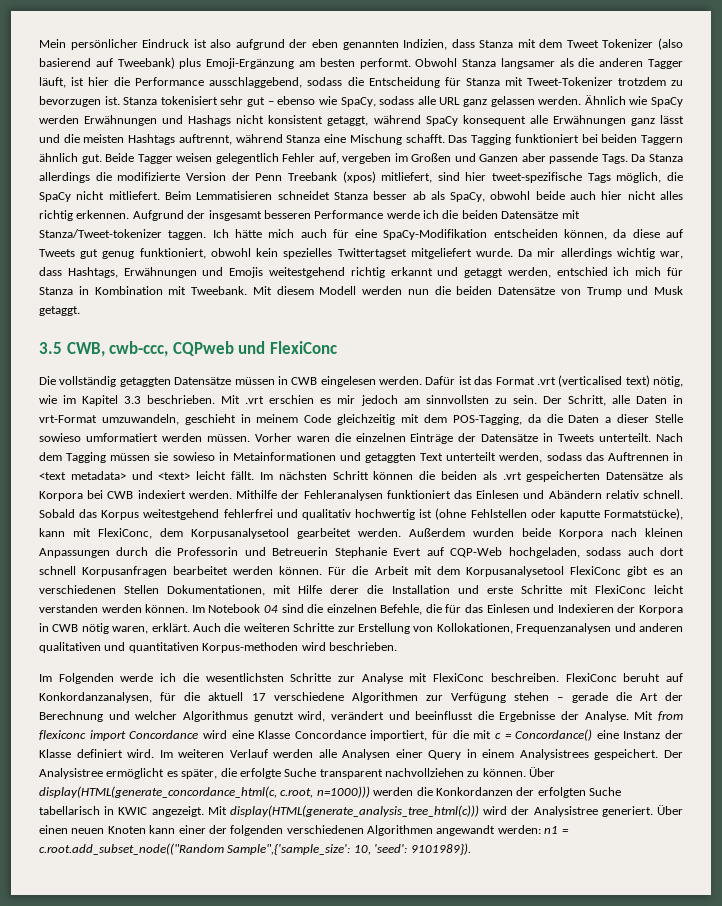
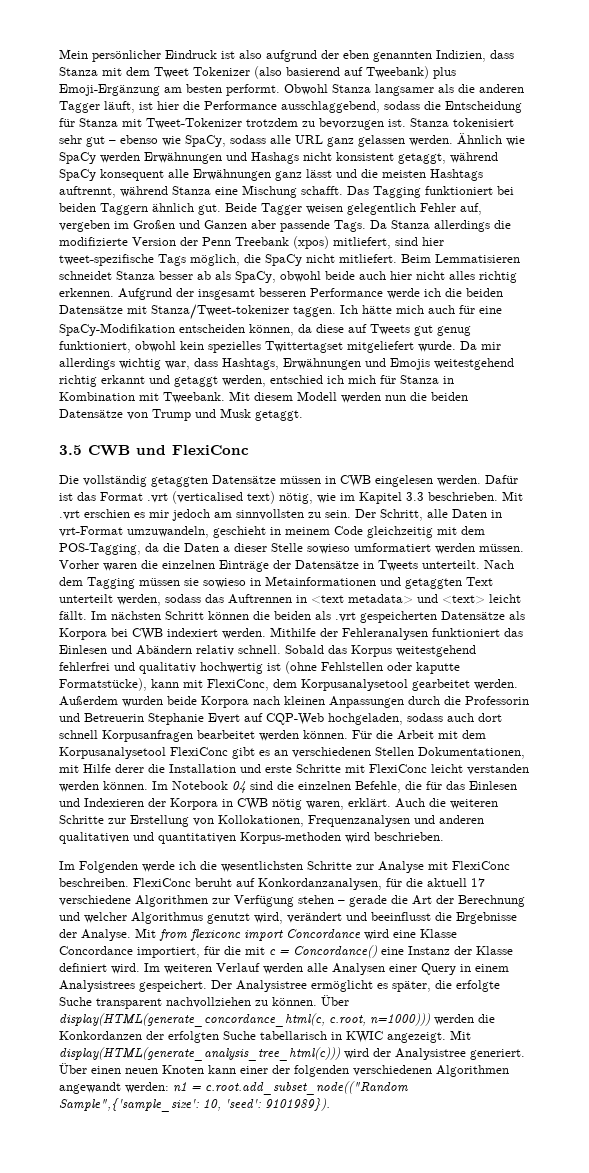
[66,341,234,357] CWB, cwb-ccc, CQPweb -> [88,445,130,456] CWB

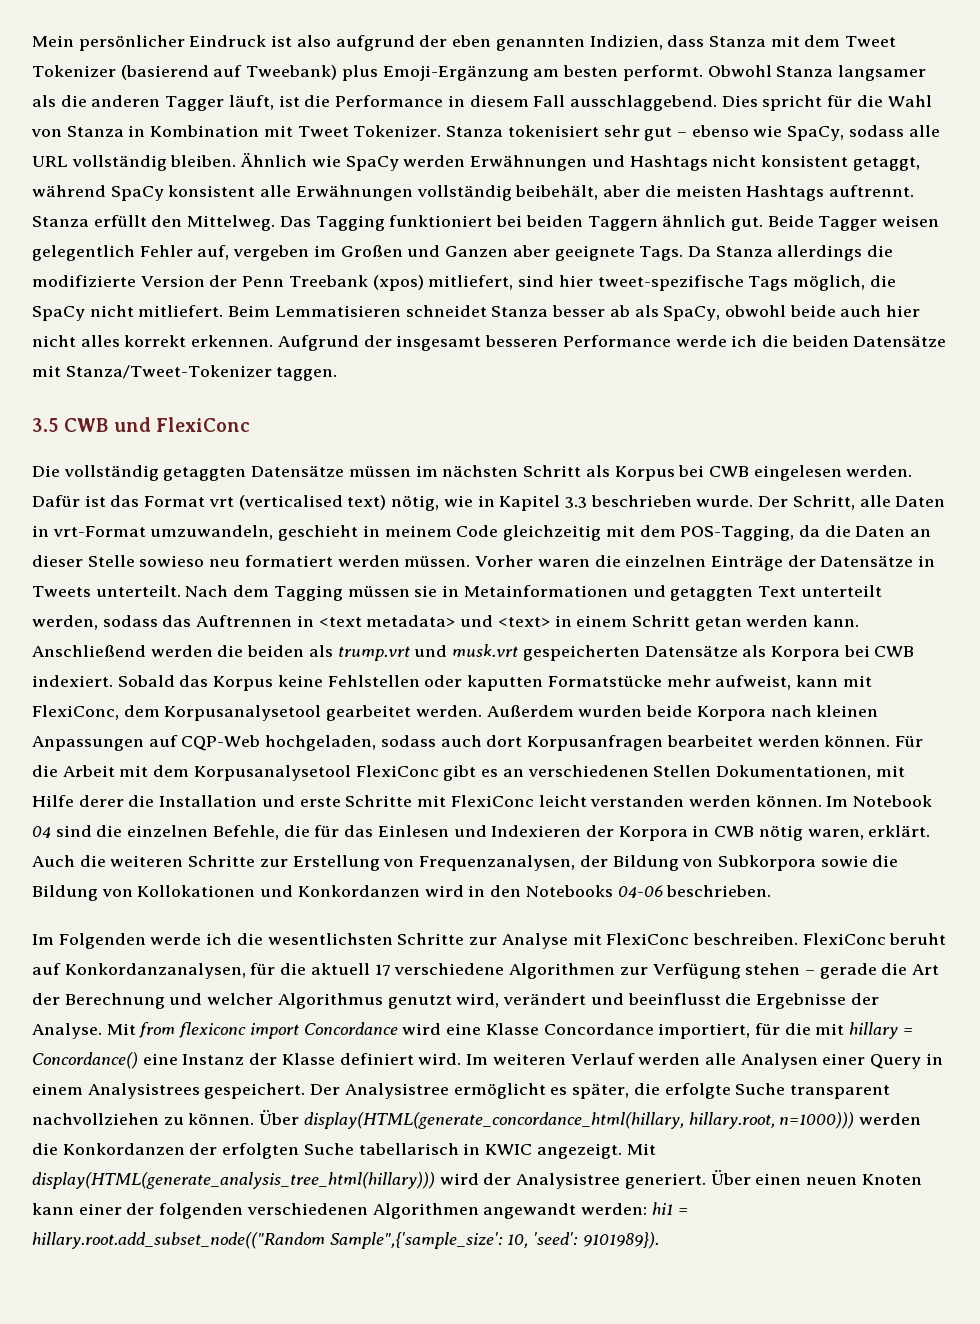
[254,66,340,79] (also basierend -> [120,65,209,80] (basierend
[157,101,179,110] hier -> (300, 101) none
[281,101,522,113] [59,118,406,130] ausschlaggebend, sodass die Entscheidung für Stanza mit Tweet-Tokenizer trotzdem zu bevorzugen ist. -> [447,95,932,111] [31,125,442,137] in diesem Fall ausschlaggebend. Dies spricht für die Wahl von Stanza in Kombination mit Tweet Tokenizer.
[327,135,453,147] ganz gelassen werden. -> [71,155,237,171] vollständig bleiben.
[251,152,299,164] Hashags -> [629,155,708,171] Hashtags
[100,169,164,181] konsequent -> [168,185,256,197] konsistent
[275,169,483,181] [59,185,343,198] ganz lässt und die meisten Hashtags auftrennt, während Stanza eine Mischung schafft. -> [416,185,914,201] [32,215,276,231] vollständig beibehält, aber die meisten Hashtags auftrennt. Stanza erfüllt den Mittelweg.
[280,220,330,232] passende -> [554,245,635,261] geeignete
[479,271,517,283] richtig -> [124,335,187,347] korrekt
[151,304,289,320] Stanza/Tweet-tokenizer -> [65,365,272,379] Stanza/Tweet-Tokenizer
[340,305,502,314] [59,323,471,336] [59,341,501,353] [59,358,514,370] [59,375,454,387] [59,391,468,403] [59,408,303,421] Ich hätte mich auch für eine SpaCy-Modifikation entscheiden können, da diese auf Tweets gut genug funktioniert, obwohl kein spezielles Twittertagset mitgeliefert wurde. Da mir allerdings wichtig war, dass Hashtags, Erwähnungen und Emojis weitestgehend richtig erkannt und getaggt werden, entschied ich mich für Stanza in Kombination mit Tweebank. Mit diesem Modell werden nun die beiden Datensätze von Trump und Musk getaggt. -> (338, 374) none
[325,476,336,484] in -> [415,465,705,481] im nächsten Schritt als Korpus bei
[147,493,168,503] .vrt -> [208,497,234,507] vrt
[340,493,355,501] im -> [477,495,495,507] in
[428,491,523,501] [59,509,351,521] beschrieben. Mit .vrt erschien es mir jedoch am sinnvollsten zu sein. -> [590,495,754,507] beschrieben wurde.
[223,546,230,552] a -> [910,529,932,537] an
[354,543,431,552] umformatiert -> [209,555,333,567] neu formatiert
[203,578,246,588] sowieso -> (438, 591) none
[489,594,521,603] [59,611,356,622] leicht fällt. Im nächsten Schritt können die beiden als .vrt -> [554,615,860,631] [32,644,519,661] in einem Schritt getan werden kann. Anschließend werden die beiden als trump.vrt und musk.vrt
[167,627,523,640] [59,645,476,657] [59,661,460,674] [59,678,147,691] indexiert werden. Mithilfe der Fehleranalysen funktioniert das Einlesen und Abändern relativ schnell. Sobald das Korpus weitestgehend fehlerfrei und qualitativ hochwertig ist (ohne Fehlstellen oder kaputte Formatstücke), -> [32,675,792,691] indexiert. Sobald das Korpus keine Fehlstellen oder kaputten Formatstücke mehr aufweist,
[408,696,529,705] [59,713,240,725] durch die Professorin und Betreuerin Stephanie Evert -> (144, 743) none
[59,730,98,739] schnell -> (523, 741) none
[218,815,484,827] [59,832,370,844] Kollokationen, Frequenzanalysen und anderen qualitativen und quantitativen Korpus-methoden wird -> [419,855,899,871] [32,885,663,901] Frequenzanalysen, der Bildung von Subkorpora sowie die Bildung von Kollokationen und Konkordanzen wird in den Notebooks 04-06
[269,949,276,955] c -> [849,1022,899,1039] hillary
[59,1013,366,1027] display(HTML(generate_concordance_html(c, c.root, -> [303,1112,775,1129] display(HTML(generate_concordance_html(hillary, hillary.root,
[59,1047,340,1061] display(HTML(generate_analysis_tree_html(c))) -> [32,1172,435,1189] display(HTML(generate_analysis_tree_html(hillary)))
[173,1081,408,1095] n1 = c.root.add_subset_node(("Random -> [651,1202,688,1215] [32,1232,325,1249] hi1 = hillary.root.add_subset_node(("Random

